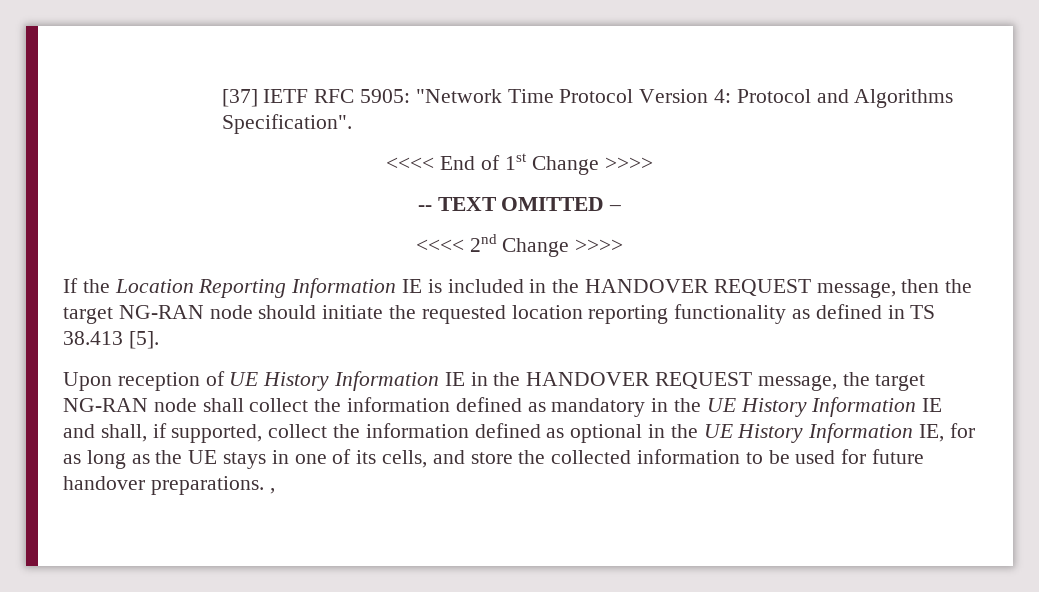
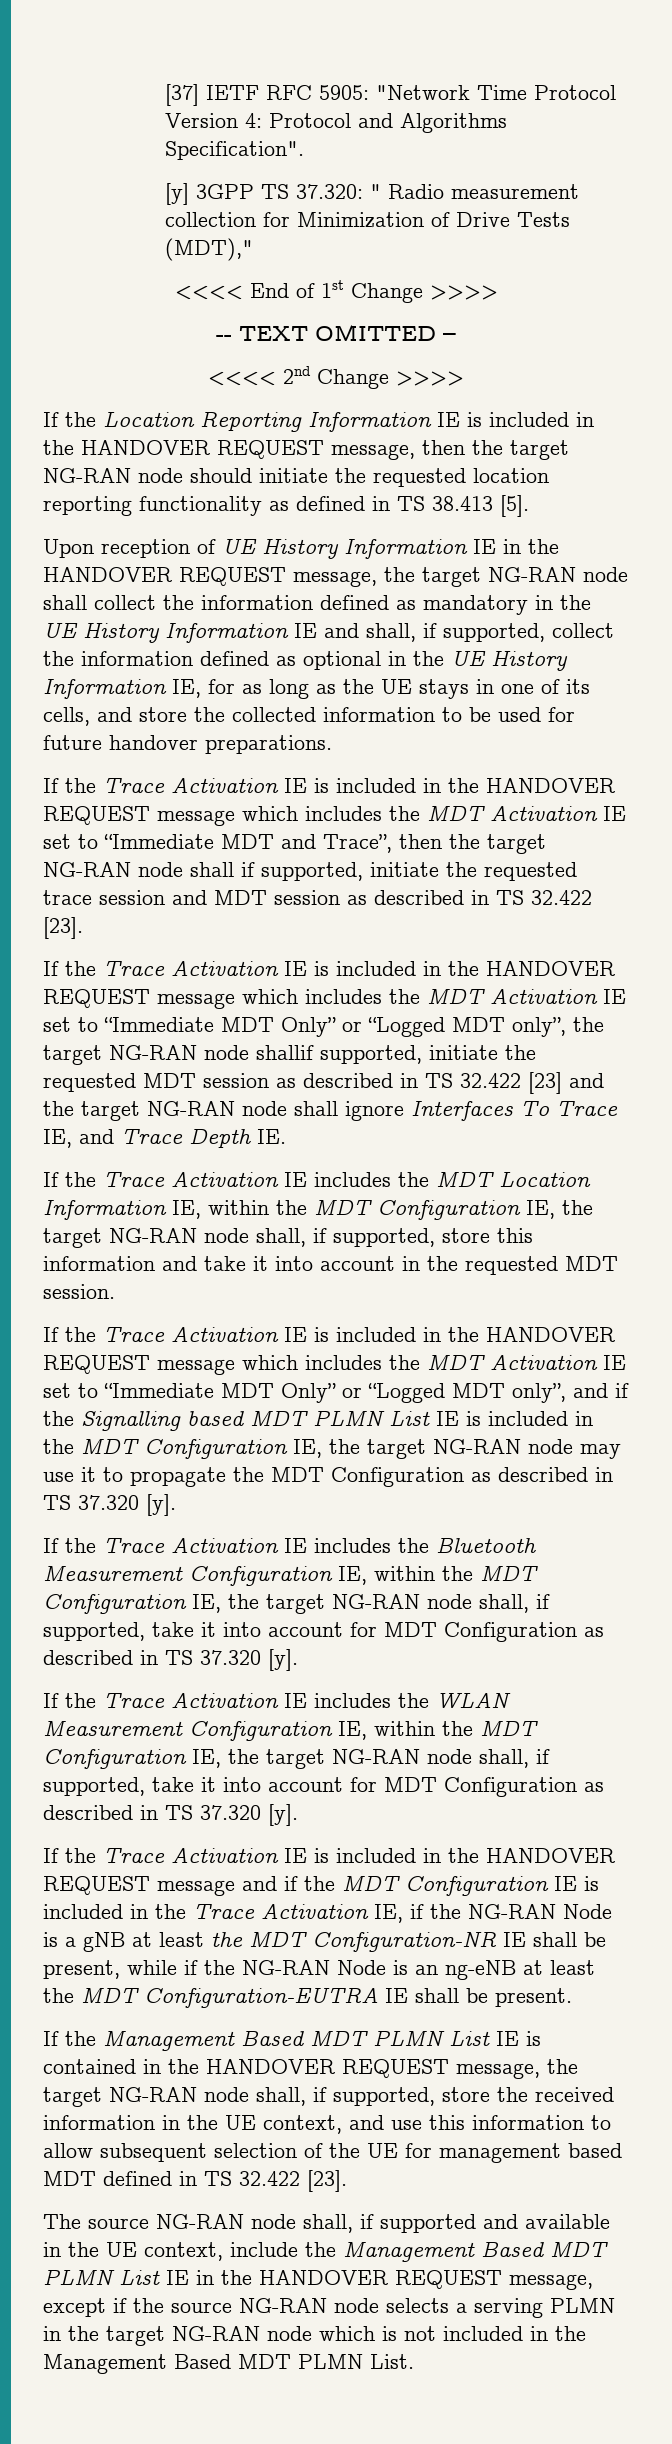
(352, 124) none -> [165,183,580,205] [165,212,571,228] [165,238,254,261] // [y] 3GPP TS 37.320: " Radio measurement collection for Minimization of Drive Tests (MDT),"
[269,488,275,494] , -> [43,778,615,793] [43,805,626,826] [43,834,546,854] [43,862,577,881] [43,890,592,905] [43,917,83,939] [43,961,615,976] [43,988,626,1009] [43,1017,604,1037] [43,1045,536,1065] [43,1072,604,1094] [43,1101,618,1121] [43,1128,286,1148] [43,1171,591,1187] [43,1199,593,1220] [43,1228,533,1248] [43,1256,618,1275] [43,1284,115,1299] [43,1327,615,1342] [43,1354,626,1375] [43,1383,629,1403] [43,1410,593,1431] [43,1438,621,1459] [43,1467,613,1487] [43,1494,176,1516] [43,1537,536,1553] [43,1565,538,1586] [43,1594,550,1614] [43,1622,604,1642] [43,1649,298,1671] [43,1692,511,1708] [43,1720,538,1741] [43,1749,550,1769] [43,1777,604,1797] [43,1804,298,1826] [43,1848,615,1863] [43,1875,599,1896] [43,1904,612,1923] [43,1931,606,1952] [43,1960,595,1980] [43,1987,572,2008] [43,2030,541,2051] [43,2059,578,2079] [43,2087,614,2107] [43,2115,611,2134] [43,2143,622,2163] [43,2170,347,2192] [43,2214,610,2233] [43,2241,608,2262] [43,2269,593,2290] [43,2298,615,2318] [43,2326,586,2346] [43,2354,414,2374] // If the Trace Activation IE is included in the HANDOVER REQUEST message which includes the MDT Activation IE set to “Immediate MDT and Trace”, then the target NG-RAN node shall if supported, initiate the requested trace session and MDT session as described in TS 32.422 [23]. // If the Trace Activation IE is included in the HANDOVER REQUEST message which includes the MDT Activation IE set to “Immediate MDT Only” or “Logged MDT only”, the target NG-RAN node shallif supported, initiate the requested MDT session as described in TS 32.422 [23] and the target NG-RAN node shall ignore Interfaces To Trace IE, and Trace Depth IE. // If the Trace Activation IE includes the MDT Location Information IE, within the MDT Configuration IE, the target NG-RAN node shall, if supported, store this information and take it into account in the requested MDT session. // If the Trace Activation IE is included in the HANDOVER REQUEST message which includes the MDT Activation IE set to “Immediate MDT Only” or “Logged MDT only”, and if the Signalling based MDT PLMN List IE is included in the MDT Configuration IE, the target NG-RAN node may use it to propagate the MDT Configuration as described in TS 37.320 [y]. // If the Trace Activation IE includes the Bluetooth Measurement Configuration IE, within the MDT Configuration IE, the target NG-RAN node shall, if supported, take it into account for MDT Configuration as described in TS 37.320 [y]. // If the Trace Activation IE includes the WLAN Measurement Configuration IE, within the MDT Configuration IE, the target NG-RAN node shall, if supported, take it into account for MDT Configuration as described in TS 37.320 [y]. // If the Trace Activation IE is included in the HANDOVER REQUEST message and if the MDT Configuration IE is included in the Trace Activation IE, if the NG-RAN Node is a gNB at least the MDT Configuration-NR IE shall be present, while if the NG-RAN Node is an ng-eNB at least the MDT Configuration-EUTRA IE shall be present. // If the Management Based MDT PLMN List IE is contained in the HANDOVER REQUEST message, the target NG-RAN node shall, if supported, store the received information in the UE context, and use this information to allow subsequent selection of the UE for management based MDT defined in TS 32.422 [23]. // The source NG-RAN node shall, if supported and available in the UE context, include the Management Based MDT PLMN List IE in the HANDOVER REQUEST message, except if the source NG-RAN node selects a serving PLMN in the target NG-RAN node which is not included in the Management Based MDT PLMN List.

